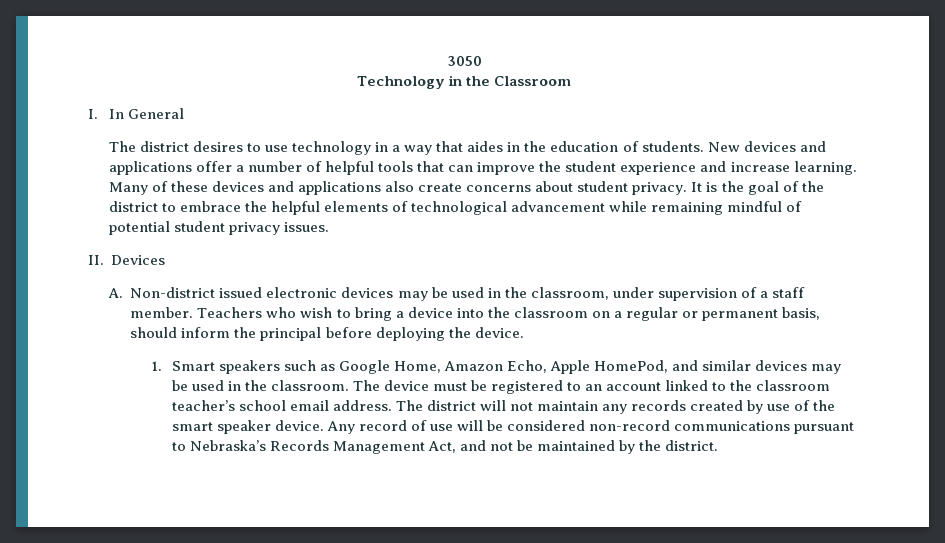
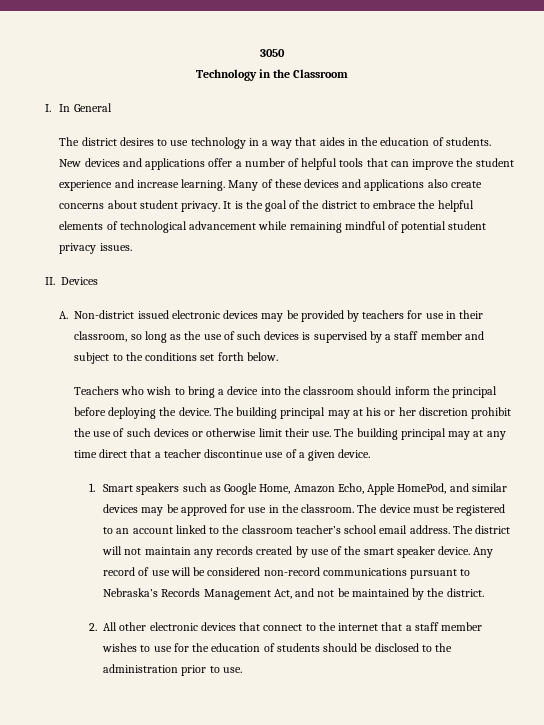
[451,287,806,301] [130,307,194,318] used in the classroom, under supervision of a staff member. -> [300,310,484,322] [74,331,484,343] [74,352,278,364] provided by teachers for use in their classroom, so long as the use of such devices is supervised by a staff member and subject to the conditions set forth below. //
[591,307,821,321] on a regular or permanent basis, -> (355, 390) none
(524, 332) none -> [213,407,512,419] [73,428,506,440] [73,449,371,461] The building principal may at his or her discretion prohibit the use of such devices or otherwise limit their use. The building principal may at any time direct that a teacher discontinue use of a given device.
[191,380,224,391] used -> [180,504,267,516] approved for use
(719, 445) none -> [88,622,483,631] [102,643,453,652] [103,664,242,676] // 2. All other electronic devices that connect to the internet that a staff member wishes to use for the education of students should be disclosed to the administration prior to use.

